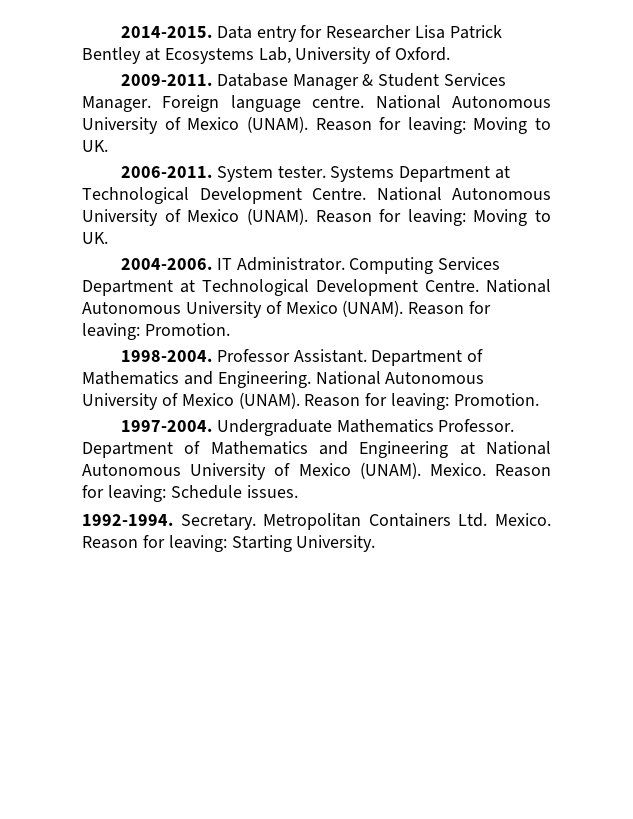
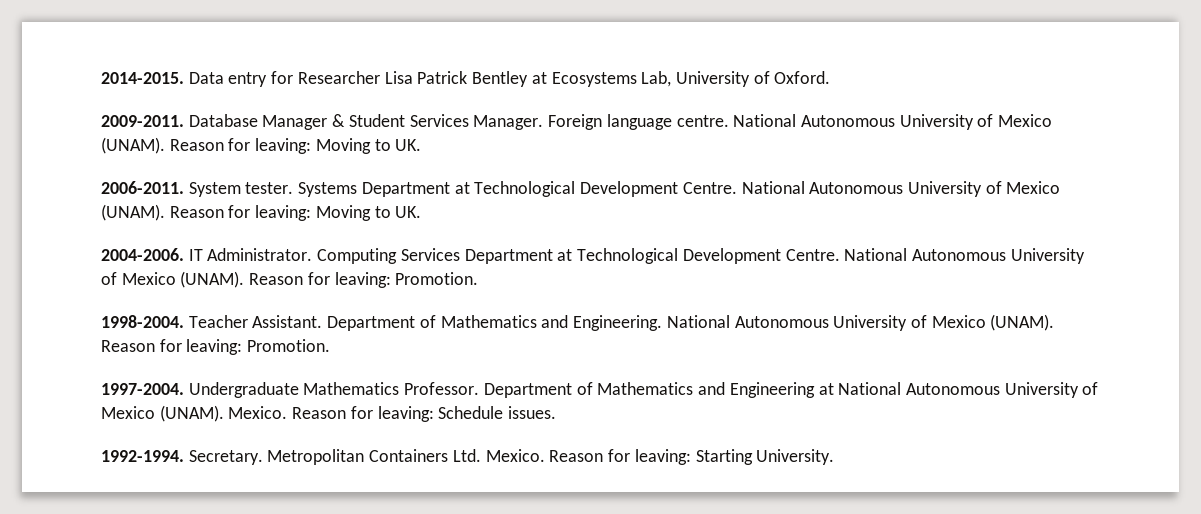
[216,349,290,362] Professor -> [188,315,248,328] Teacher

